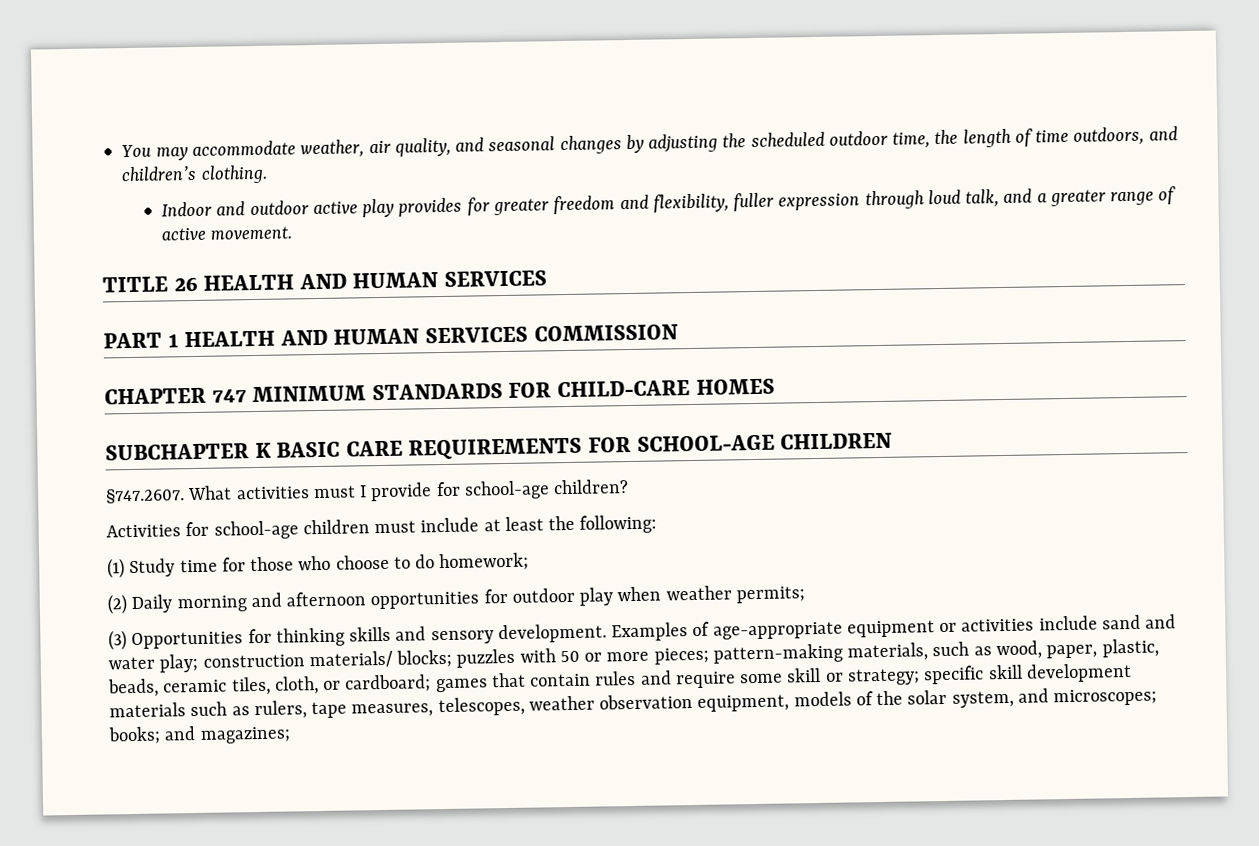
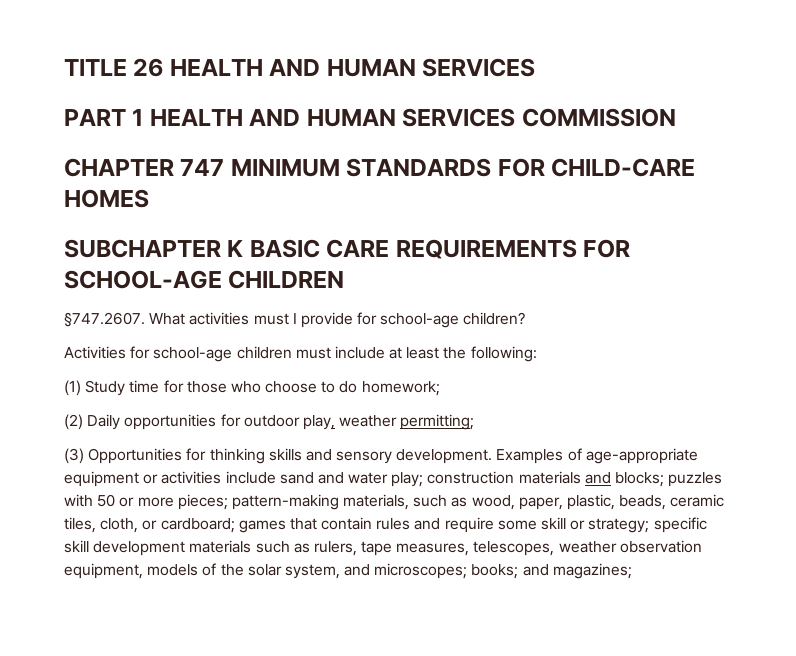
[121,126,1178,161] [121,164,268,184] [161,186,1177,218] [161,226,293,241] You may accommodate weather, air quality, and seasonal changes by adjusting the scheduled outdoor time, the length of time outdoors, and children’s clothing. // Indoor and outdoor active play provides for greater freedom and flexibility, fuller expression through loud talk, and a greater range of active movement. // -> (64, 67) none
[176,585,805,613] morning and afternoon opportunities for outdoor play when weather permits; -> [124,414,475,430] opportunities for outdoor play, weather permitting;
[308,650,393,669] materials/ -> [518,471,611,484] materials and

